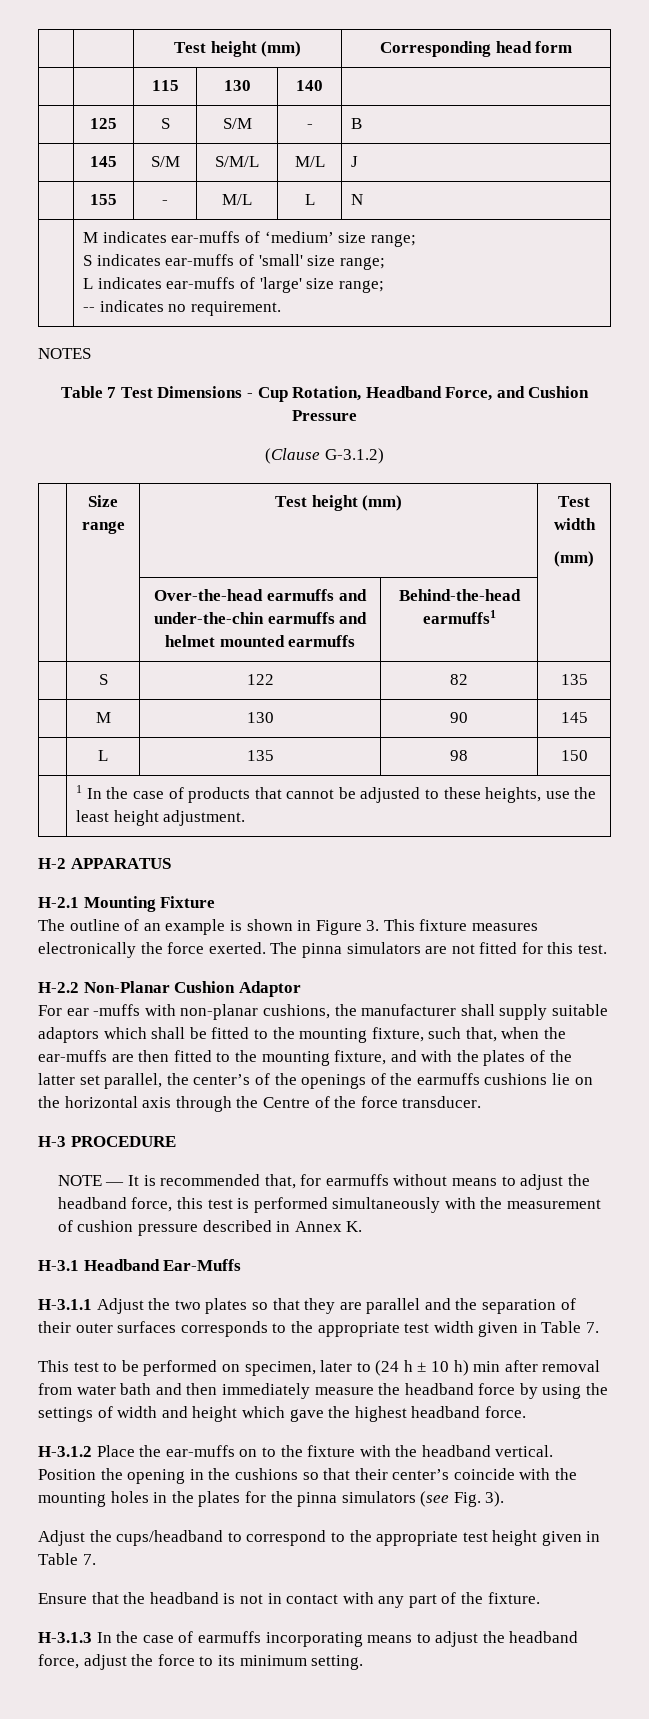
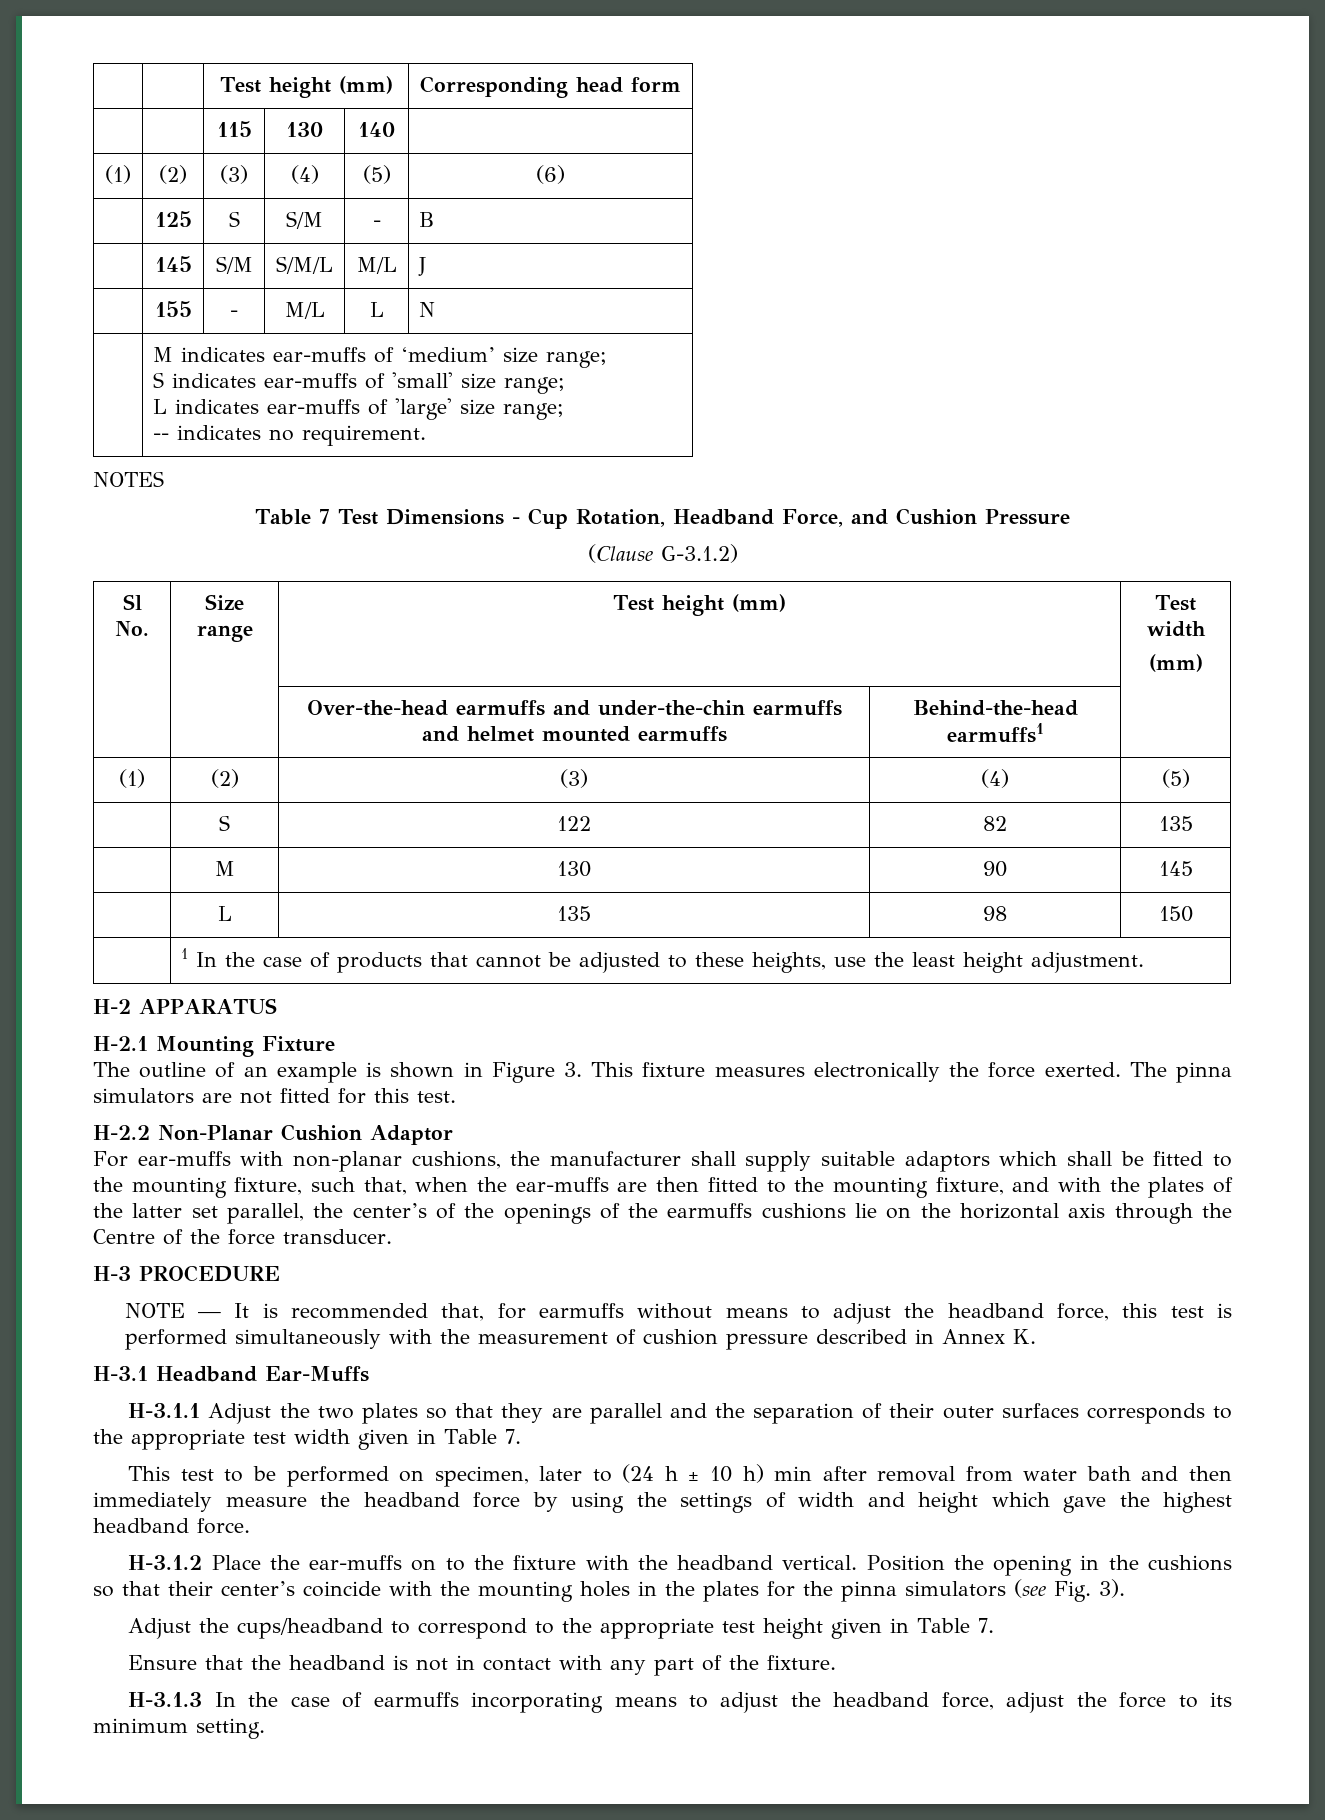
(323, 85) none -> [105,165,131,184] [159,165,187,184] [220,165,248,184] [290,165,319,184] [362,165,391,184] [536,165,565,184] // (1) | (2) | (3) | (4) | (5) | (6)
(384, 456) none -> [122,594,142,610] [115,621,149,636] Sl No.
(496, 617) none -> [119,769,145,788] [210,769,239,788] [560,769,588,788] [981,769,1009,788] [1161,769,1190,788] // (1) | (2) | (3) | (4) | (5)
[66,1004,141,1016] ear -muffs -> [137,1151,231,1166] ear-muffs

